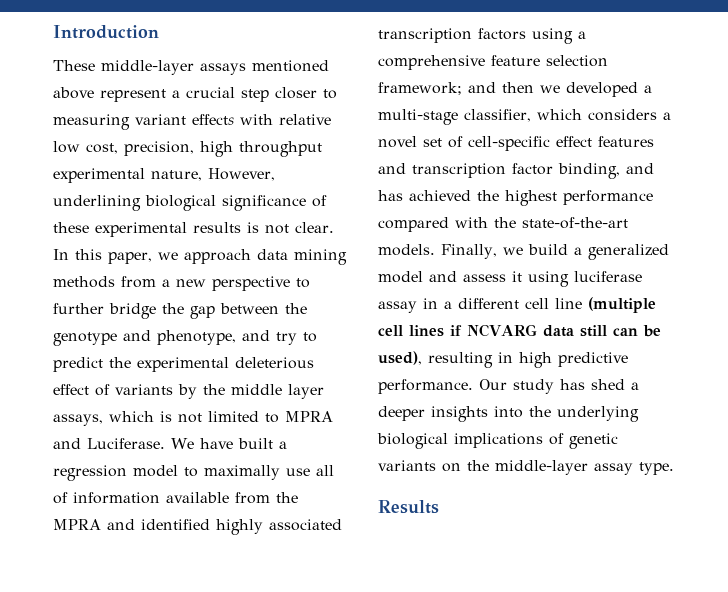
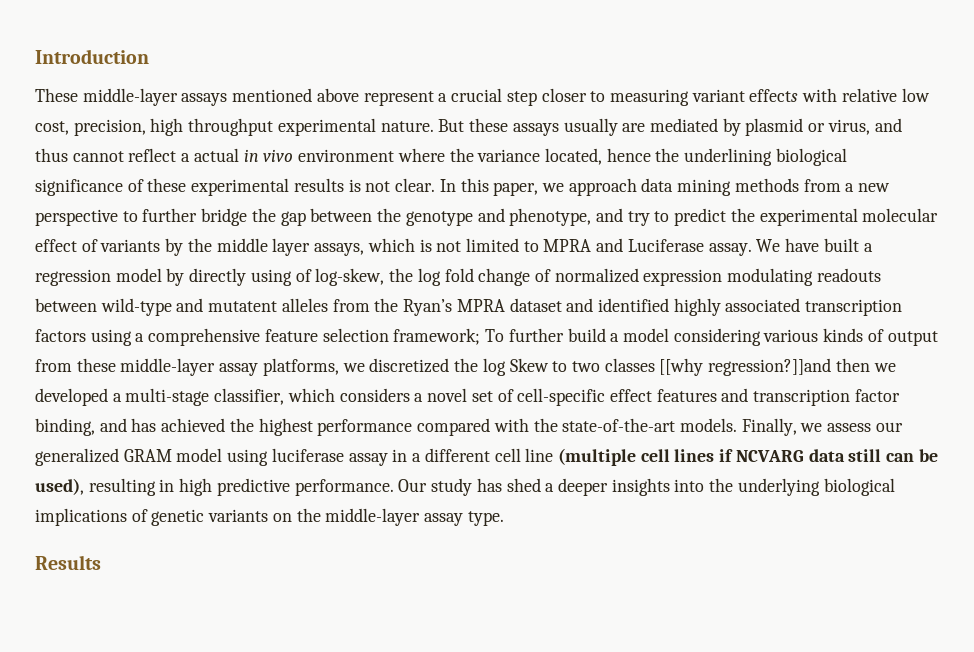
[151,168,275,181] nature, However, -> [380,118,902,136] [35,148,680,165] nature. But these assays usually are mediated by plasmid or virus, and thus cannot reflect a actual in vivo environment where the variance located, hence the
[235,357,314,369] deleterious -> [862,208,939,222] molecular
[87,438,165,449] Luciferase. -> [627,239,752,256] Luciferase assay.
[184,465,334,480] [53,492,298,504] [53,519,101,530] to maximally use all of information available from the MPRA -> [166,268,881,286] [35,298,562,316] by directly using of log-skew, the log fold change of normalized expression modulating readouts between wild-type and mutatent alleles from the Ryan’s MPRA dataset
[468,82,496,93] and -> [485,328,938,346] [35,358,832,376] To further build a model considering various kinds of output from these middle-layer assay platforms, we discretized the log Skew to two classes [[why regression?]]and
[527,244,669,260] [378,271,522,283] build a generalized model and assess it -> [827,422,903,432] [35,448,223,466] assess our generalized GRAM model

